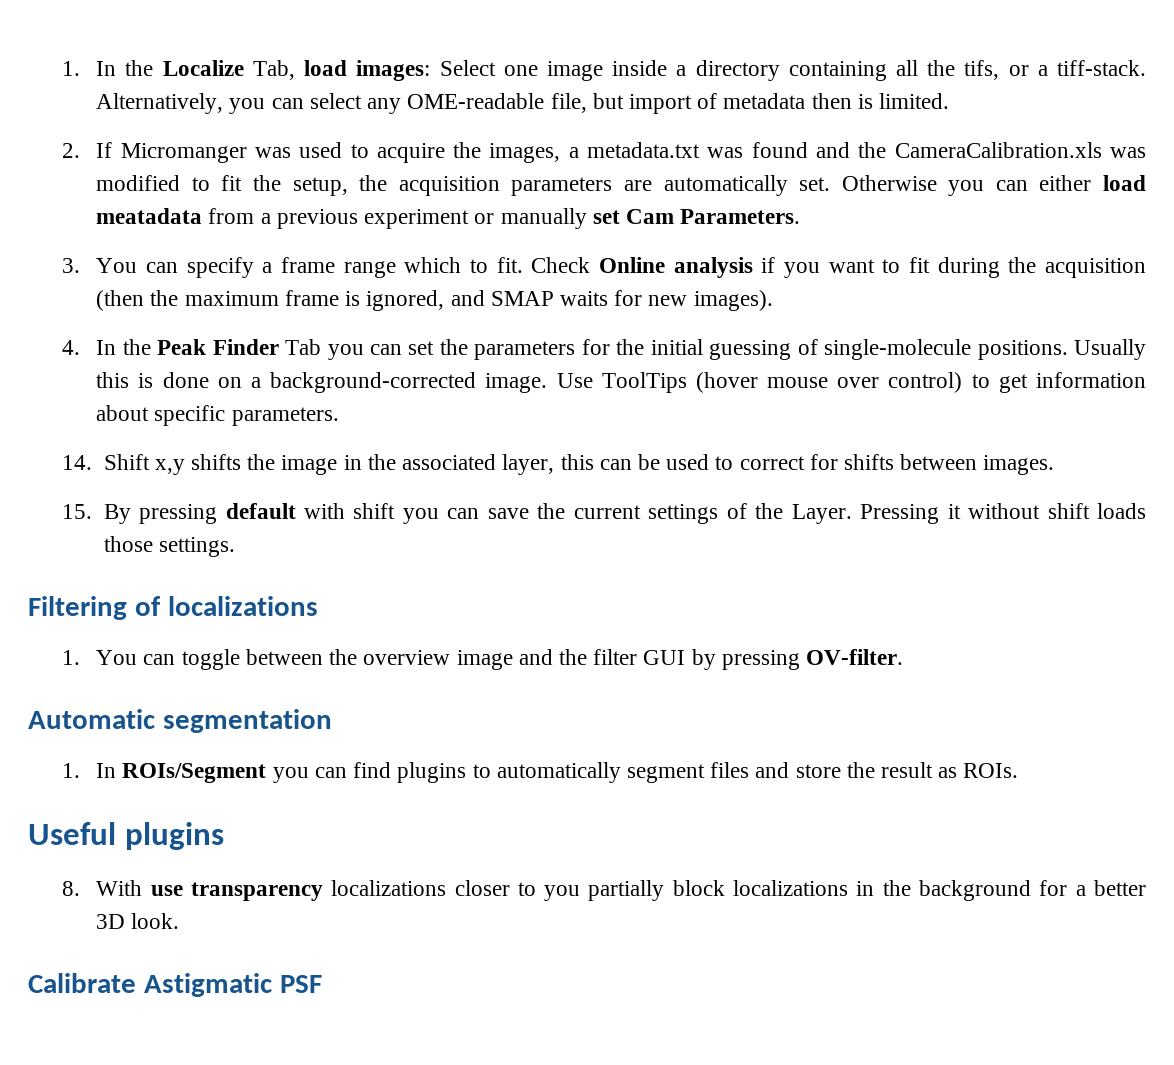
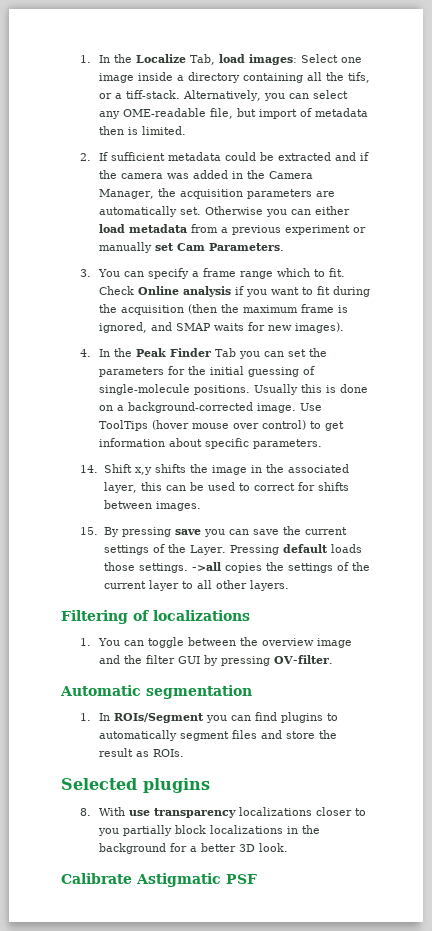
[120,142,1146,163] [96,175,348,196] Micromanger was used to acquire the images, a metadata.txt was found and the CameraCalibration.xls was modified to fit the setup, -> [111,152,370,161] [99,170,314,179] [99,189,155,199] sufficient metadata could be extracted and if the camera was added in the Camera Manager,
[96,208,203,224] meatadata -> [129,224,188,233] metadata
[225,503,396,519] default with shift -> [174,529,201,535] save
[947,503,1090,519] it without shift -> [282,544,328,553] default
(235, 547) none -> [191,562,370,573] [103,580,289,591] ->all copies the settings of the current layer to all other layers.
[28,822,116,845] Useful -> [61,778,137,790] Selected

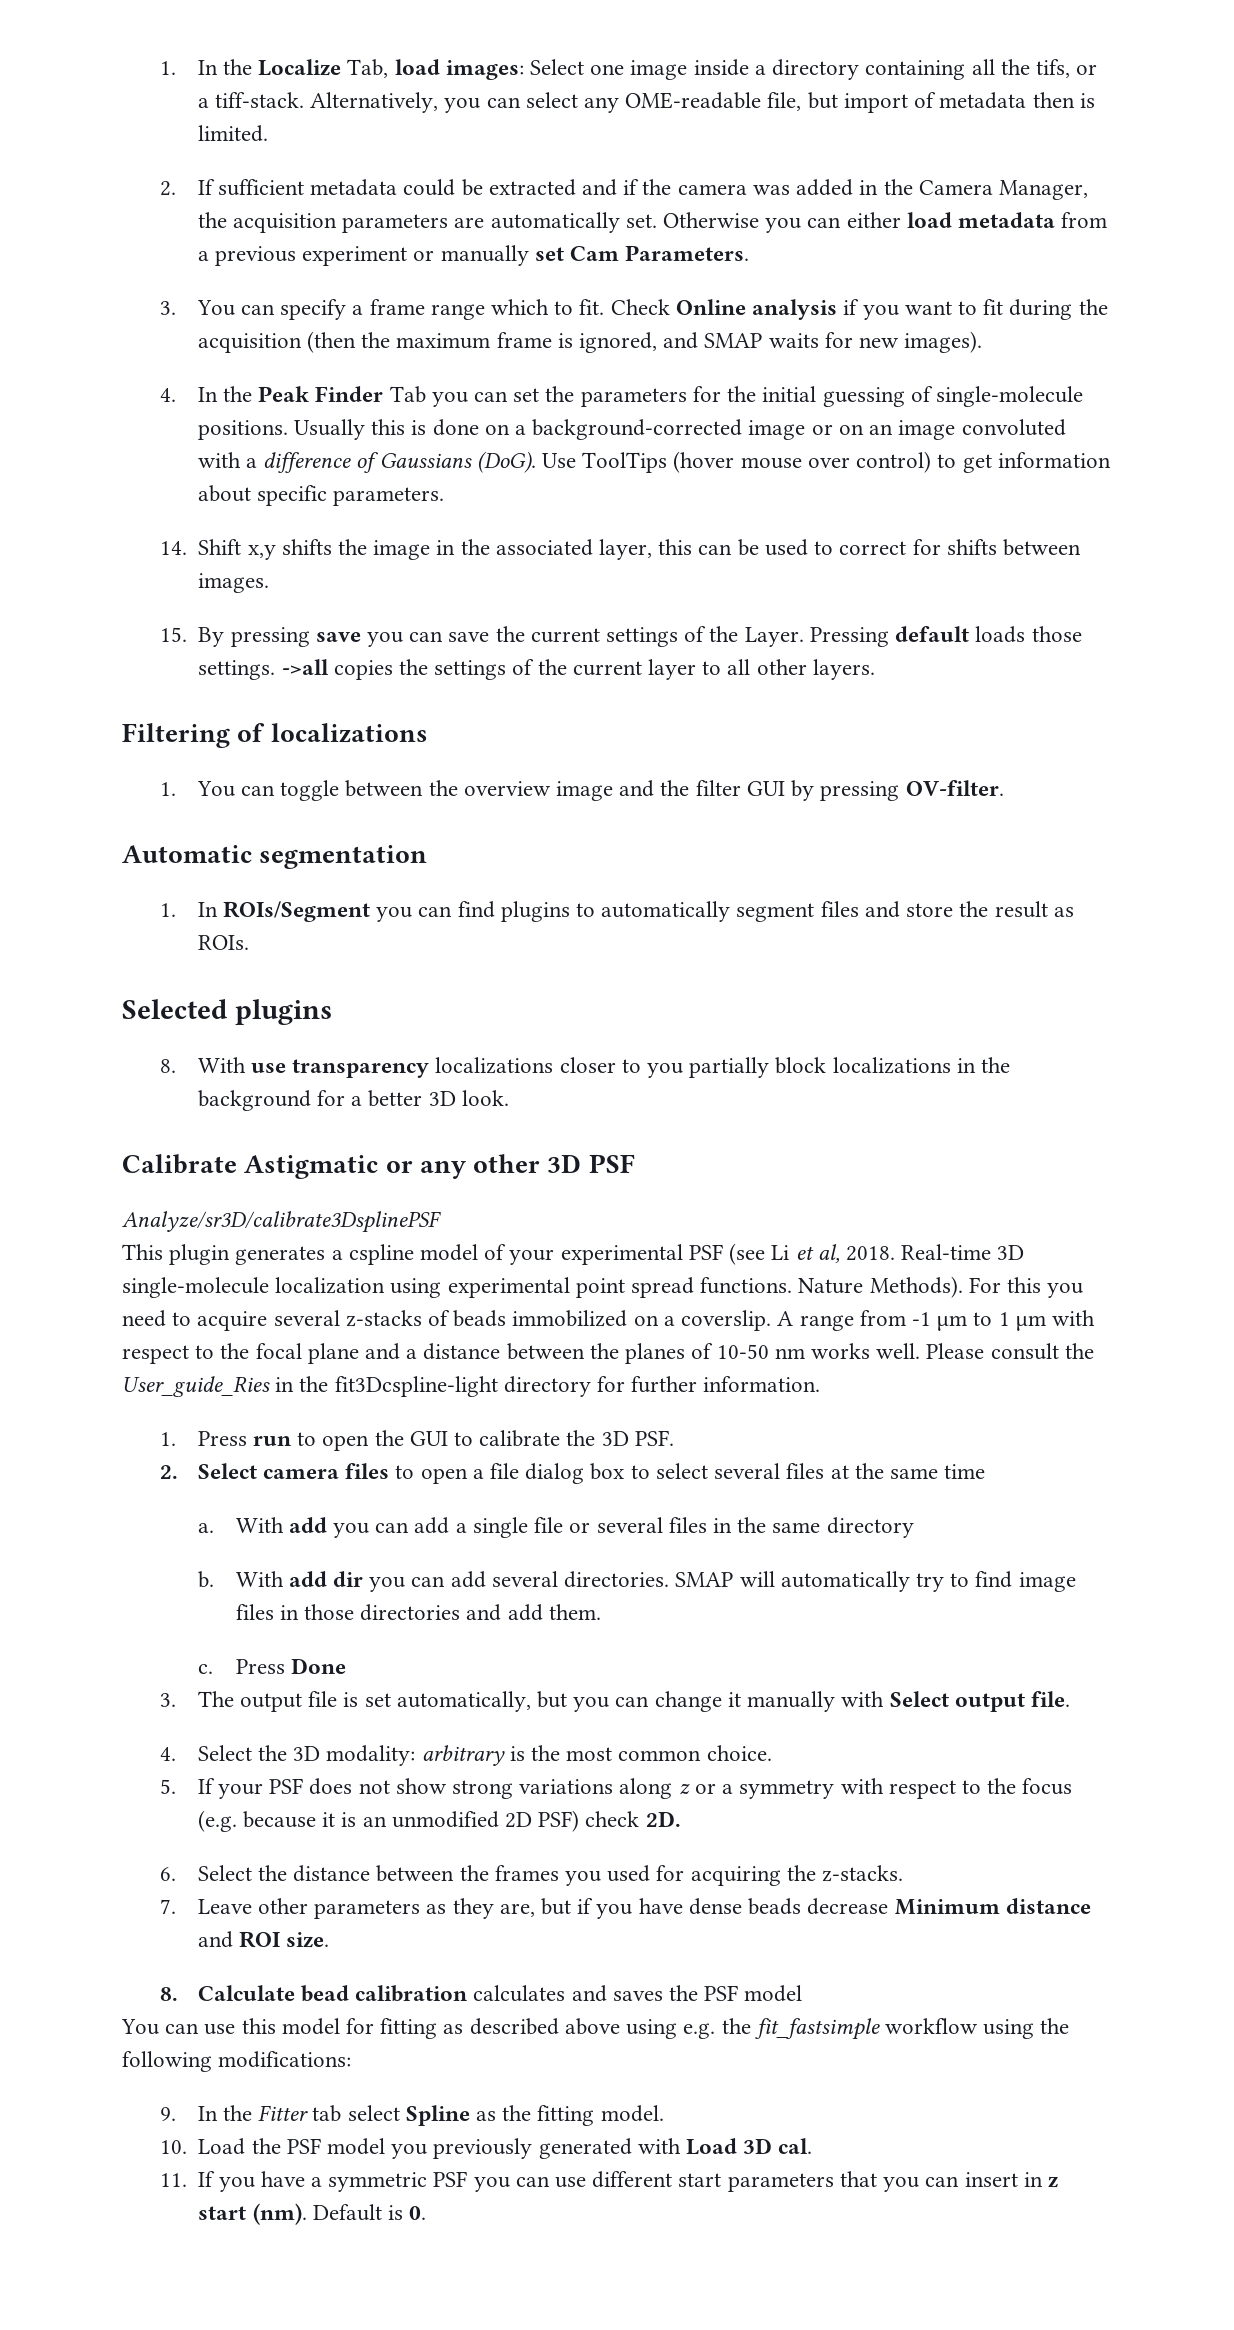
[257,403,297,413] image. -> [748,419,1066,440] [197,451,536,473] image or on an image convoluted with a difference of Gaussians (DoG).
[226,874,257,884] PSF -> [385,1154,635,1179] [122,1211,441,1233] [122,1243,1025,1265] [122,1276,1084,1298] [122,1310,1095,1331] [122,1343,1094,1364] [122,1376,821,1397] [159,1430,674,1451] [159,1463,986,1484] [197,1517,914,1538] [197,1571,1076,1592] [235,1604,601,1621] [197,1658,346,1674] [159,1691,1070,1712] [159,1745,772,1766] [159,1778,1073,1799] [197,1810,681,1832] [159,1865,904,1886] [159,1898,1091,1919] [197,1931,330,1948] [159,1985,803,2002] [121,2018,1070,2040] [122,2051,352,2072] [159,2105,664,2126] [159,2138,813,2159] [159,2171,1058,2192] [198,2203,427,2225] or any other 3D PSF // Analyze/sr3D/calibrate3DsplinePSF // This plugin generates a cspline model of your experimental PSF (see Li et al, 2018. Real-time 3D single-molecule localization using experimental point spread functions. Nature Methods). For this you need to acquire several z-stacks of beads immobilized on a coverslip. A range from -1 µm to 1 µm with respect to the focal plane and a distance between the planes of 10-50 nm works well. Please consult the User_guide_Ries in the fit3Dcspline-light directory for further information. // 1. Press run to open the GUI to calibrate the 3D PSF. // 2. Select camera files to open a file dialog box to select several files at the same time // a. With add you can add a single file or several files in the same directory // b. With add dir you can add several directories. SMAP will automatically try to find image files in those directories and add them. // c. Press Done // 3. The output file is set automatically, but you can change it manually with Select output file. // 4. Select the 3D modality: arbitrary is the most common choice. // 5. If your PSF does not show strong variations along z or a symmetry with respect to the focus (e.g. because it is an unmodified 2D PSF) check 2D. // 6. Select the distance between the frames you used for acquiring the z-stacks. // 7. Leave other parameters as they are, but if you have dense beads decrease Minimum distance and ROI size. // 8. Calculate bead calibration calculates and saves the PSF model // You can use this model for fitting as described above using e.g. the fit_fastsimple workflow using the following modifications: // 9. In the Fitter tab select Spline as the fitting model. // 10. Load the PSF model you previously generated with Load 3D cal. // 11. If you have a symmetric PSF you can use different start parameters that you can insert in z start (nm). Default is 0.

